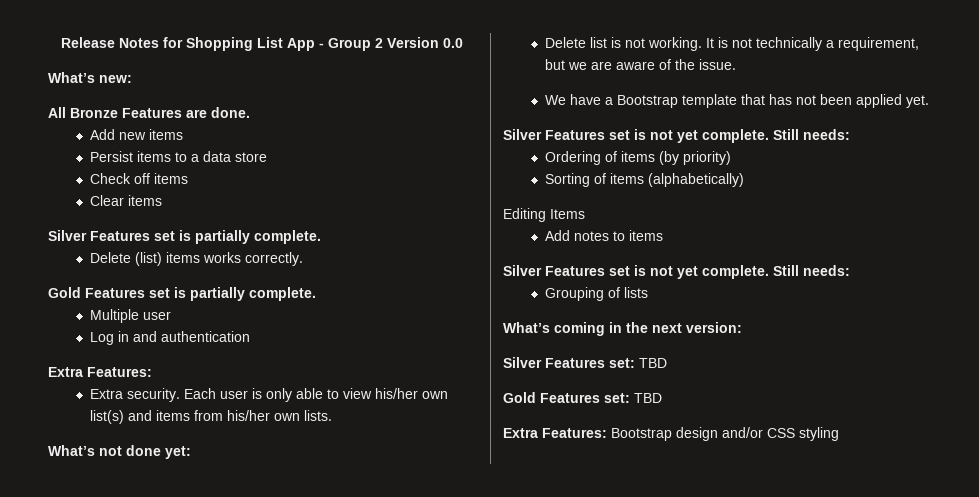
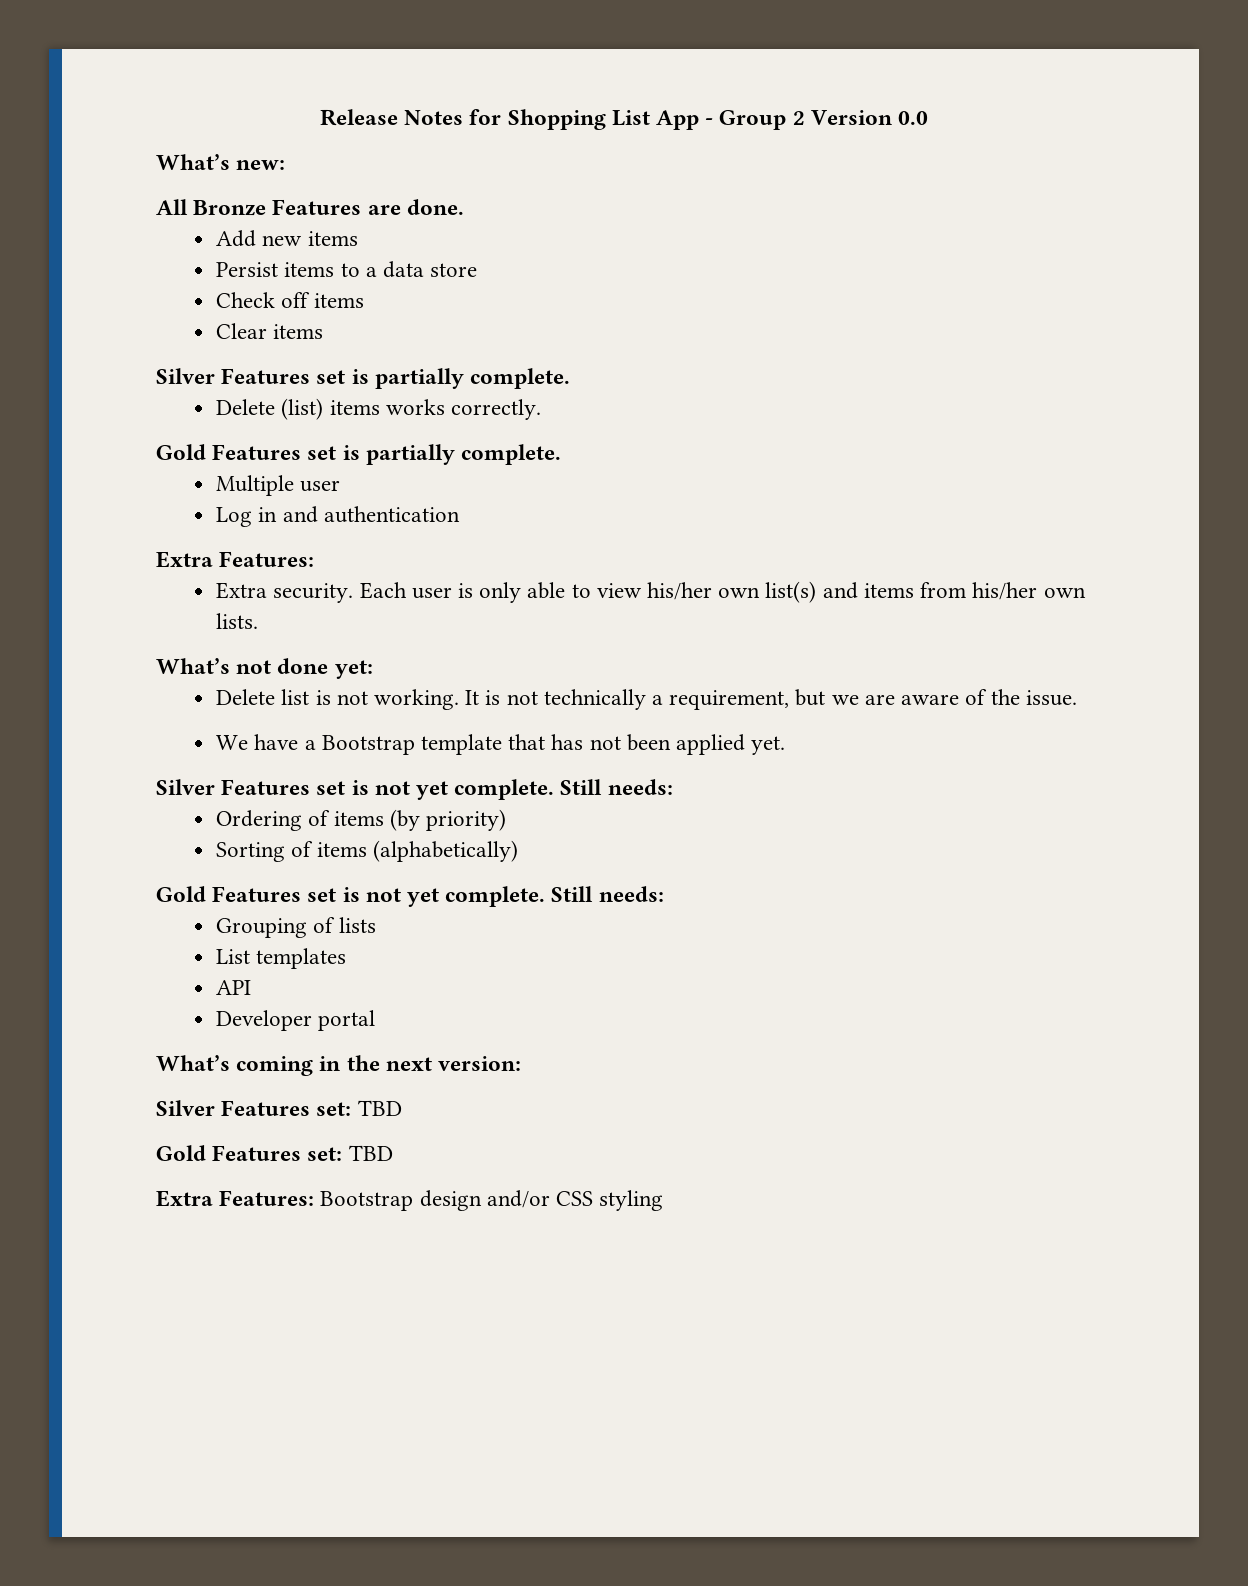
[503,208,585,222] [544,230,663,241] [503,265,542,276] Editing Items // Add notes to items // Silver -> [156,886,206,902] Gold
(648, 292) none -> [216,948,347,969] [216,980,252,995] [216,1010,376,1031] // List templates // API // Developer portal

